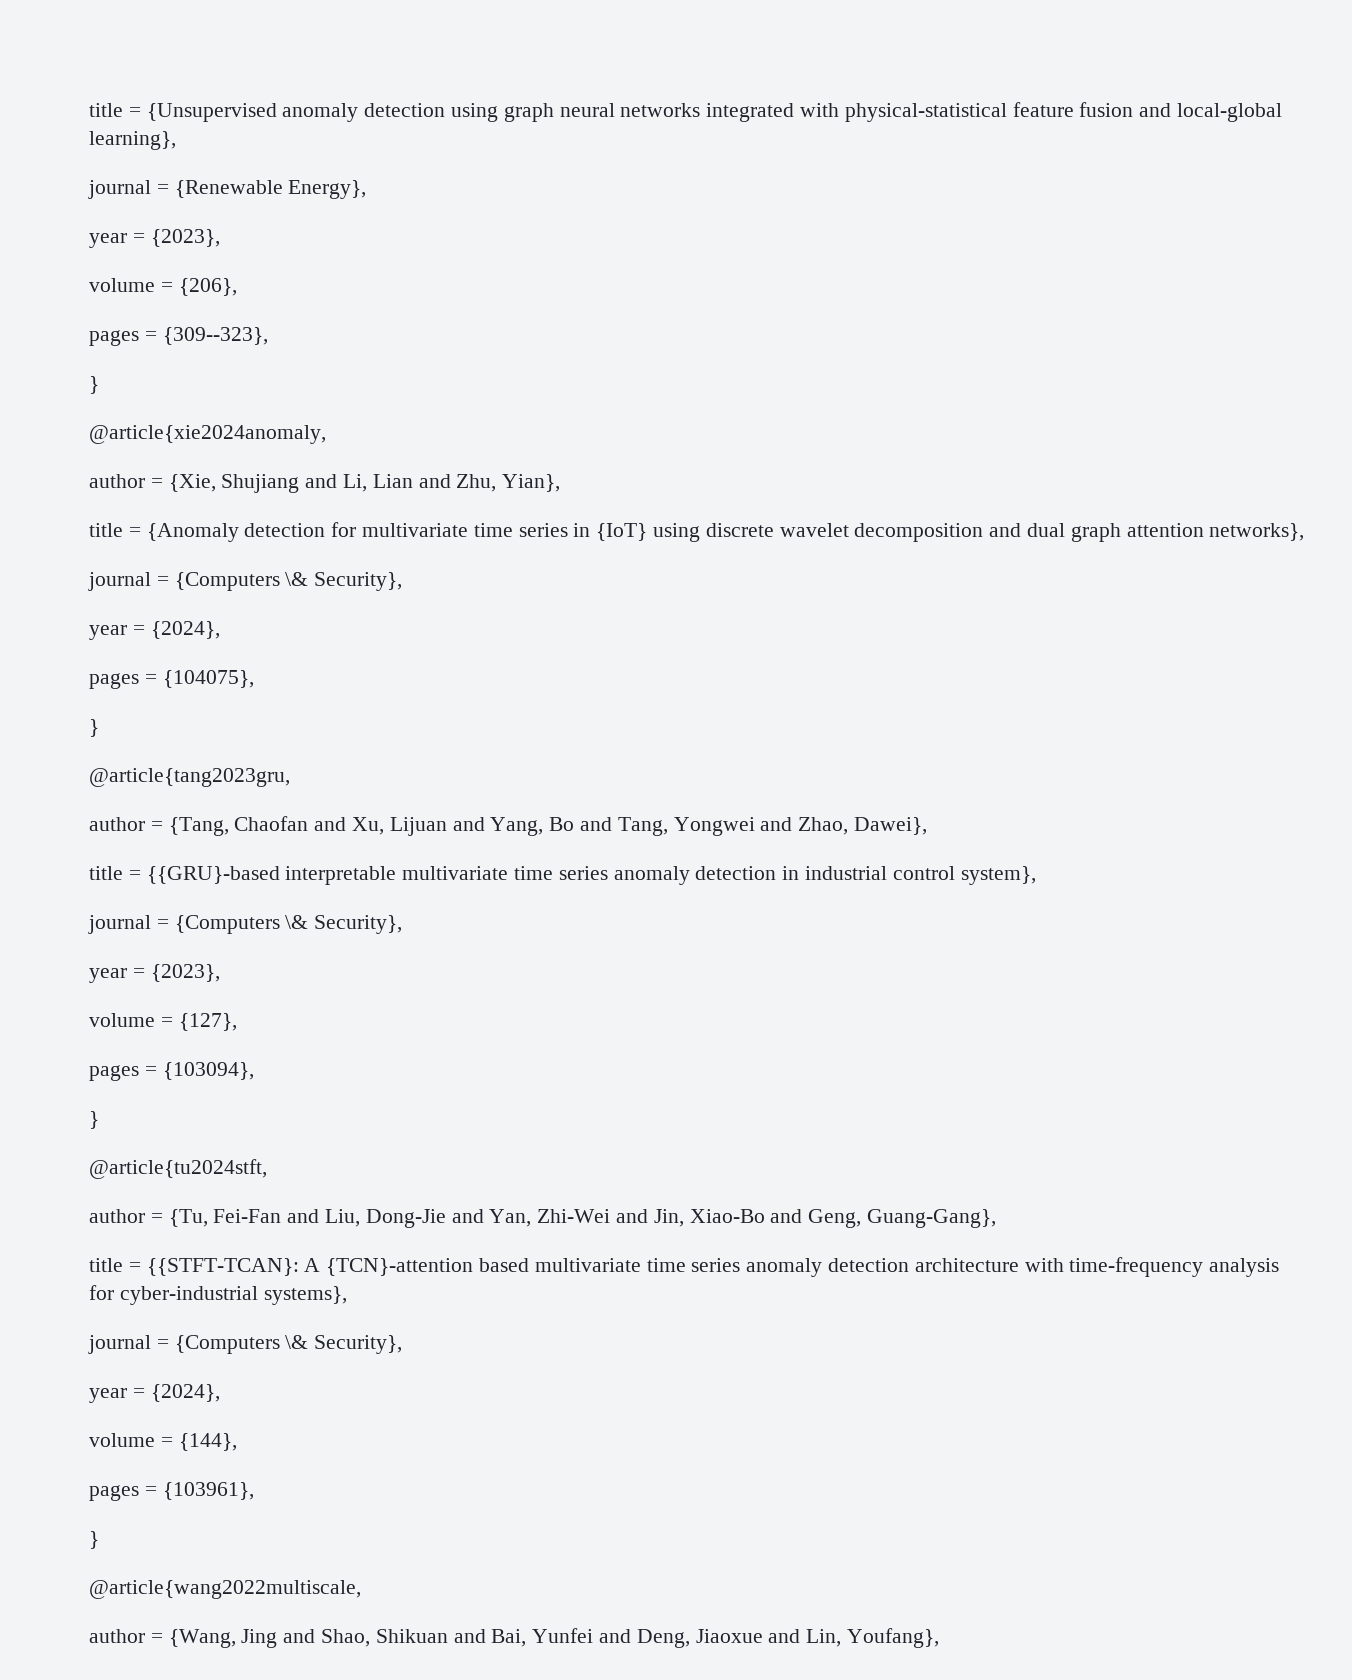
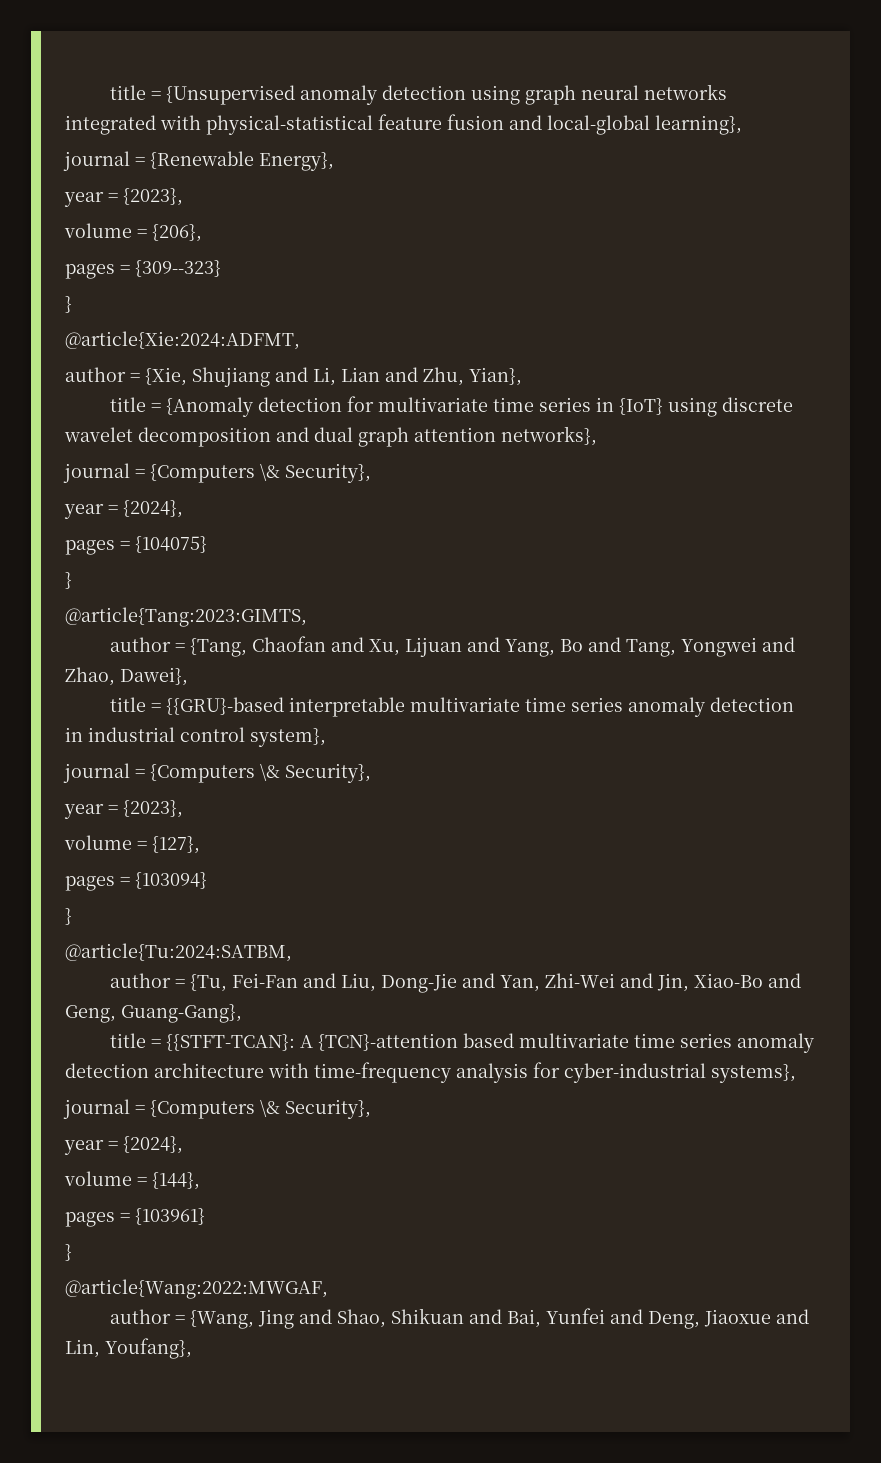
[162,327,268,345] [89,376,99,394] [89,425,326,444] {309--323}, // } // @article{xie2024anomaly, -> [135,260,221,277] [65,296,72,313] [65,331,300,350] {309--323} // } // @article{Xie:2024:ADFMT,
[162,670,254,688] [89,719,99,737] [89,768,290,787] {104075}, // } // @article{tang2023gru, -> [135,536,207,553] [65,572,72,589] [65,607,307,627] {104075} // } // @article{Tang:2023:GIMTS,
[162,1062,254,1080] [89,1111,99,1129] [89,1159,267,1179] {103094}, // } // @article{tu2024stft, -> [135,872,207,889] [65,908,72,925] [65,943,292,962] {103094} // } // @article{Tu:2024:SATBM,
[162,1482,254,1500] [89,1531,99,1549] [89,1580,361,1599] {103961}, // } // @article{wang2022multiscale, -> [135,1208,205,1225] [65,1244,72,1261] [65,1279,328,1299] {103961} // } // @article{Wang:2022:MWGAF,

